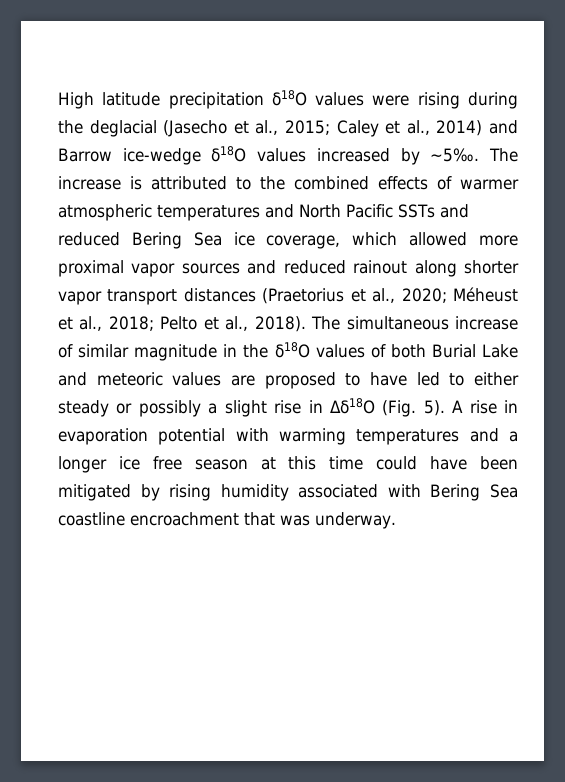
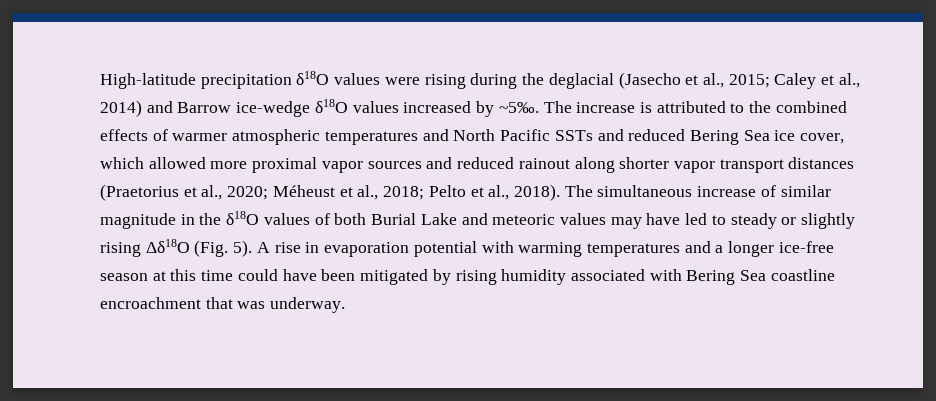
[58,92,161,109] High latitude -> [100,73,196,89] High-latitude
[266,235,341,249] coverage, -> [800,133,845,144] cover,
[231,372,361,389] are proposed to -> [610,217,642,229] may
[474,372,519,386] either -> (726, 220) none
[138,400,323,417] possibly a slight rise in -> [801,213,856,229] [100,242,141,257] slightly rising
[118,456,182,470] ice free -> [778,241,834,253] ice-free

